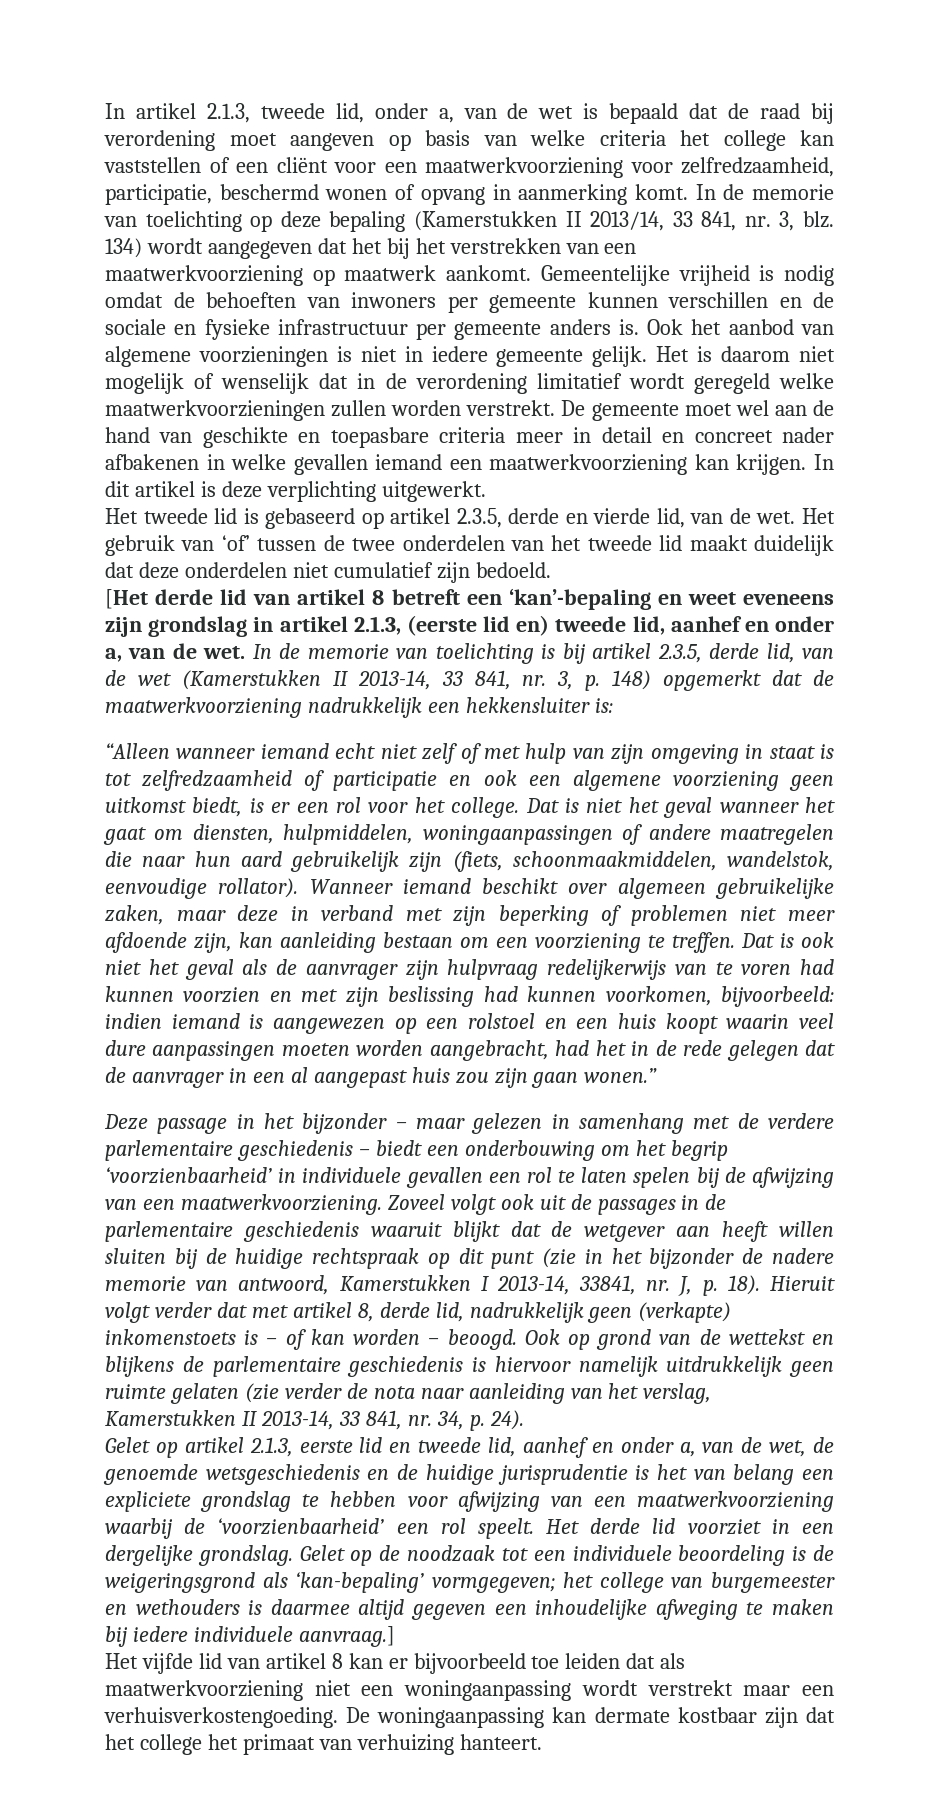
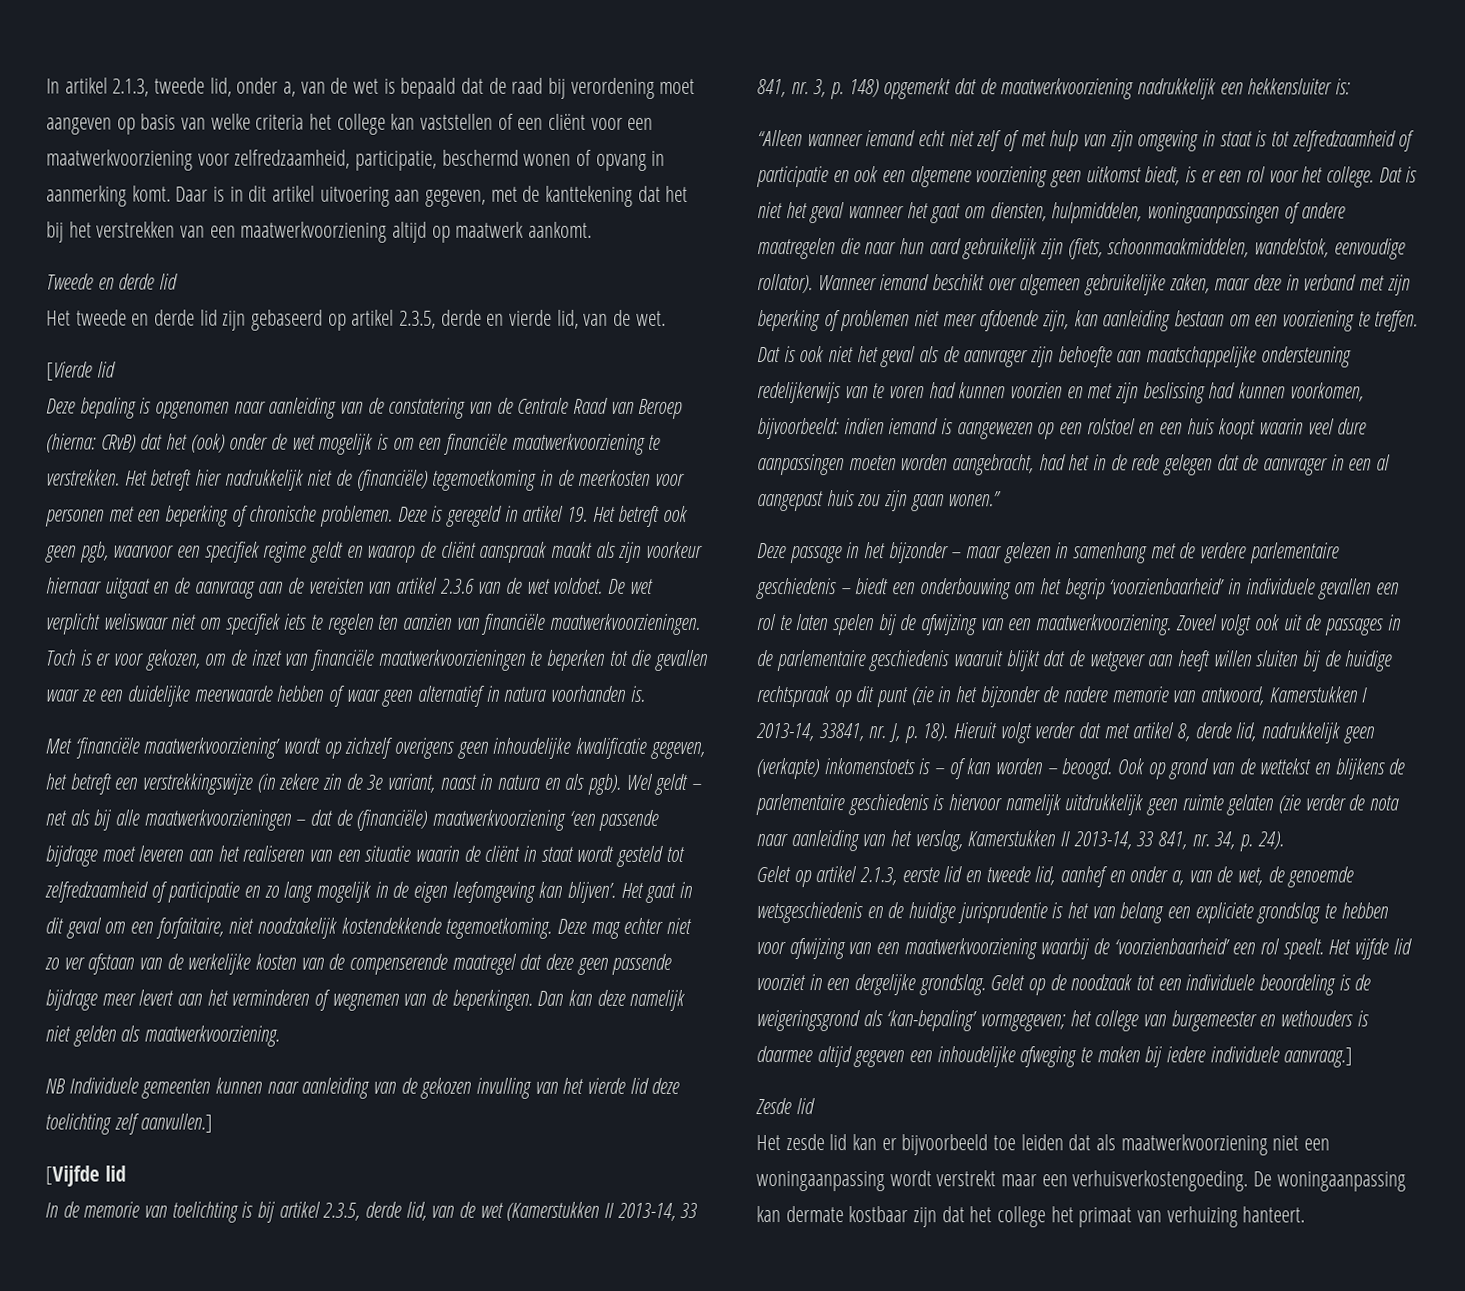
[695,184,835,200] [104,211,835,232] [105,238,312,259] In de memorie van toelichting op deze bepaling (Kamerstukken II 2013/14, 33 841, nr. 3, blz. 134) wordt aangegeven -> [175,185,634,207] Daar is in dit artikel uitvoering aan gegeven, met de kanttekening
(303, 275) none -> [392,221,428,243] altijd
[540,265,834,286] [105,292,834,313] [105,319,834,340] [105,346,835,367] [105,373,835,394] [105,400,834,421] [105,427,834,448] [105,454,834,475] [105,481,486,502] [105,508,259,524] Gemeentelijke vrijheid is nodig omdat de behoeften van inwoners per gemeente kunnen verschillen en de sociale en fysieke infrastructuur per gemeente anders is. Ook het aanbod van algemene voorzieningen is niet in iedere gemeente gelijk. Het is daarom niet mogelijk of wenselijk dat in de verordening limitatief wordt geregeld welke maatwerkvoorzieningen zullen worden verstrekt. De gemeente moet wel aan de hand van geschikte en toepasbare criteria meer in detail en concreet nader afbakenen in welke gevallen iemand een maatwerkvoorziening kan krijgen. In dit artikel is deze verplichting uitgewerkt. // Het tweede lid is -> [46,273,179,290] [46,309,247,331] // Tweede en derde lid // Het tweede en derde lid zijn
[802,508,835,524] [105,535,834,556] [105,562,551,583] [105,588,834,610] [105,615,834,637] [105,643,246,662] Het gebruik van ‘of’ tussen de twee onderdelen van het tweede lid maakt duidelijk dat deze onderdelen niet cumulatief zijn bedoeld. // [Het derde lid van artikel 8 betreft een ‘kan’-bepaling en weet eveneens zijn grondslag in artikel 2.1.3, (eerste lid en) tweede lid, aanhef en onder a, van de wet. -> [46,361,116,381] [46,397,684,419] [46,433,662,455] [46,469,686,491] [45,505,689,527] [45,541,704,563] [46,577,654,599] [46,613,702,635] [45,649,708,671] [45,685,645,707] [45,737,705,759] [45,773,703,795] [45,809,660,831] [45,845,685,867] [44,881,693,903] [45,917,693,939] [44,953,673,975] [45,989,686,1011] [45,1025,281,1047] [45,1077,681,1099] [45,1113,214,1135] [45,1165,126,1187] // [Vierde lid // Deze bepaling is opgenomen naar aanleiding van de constatering van de Centrale Raad van Beroep (hierna: CRvB) dat het (ook) onder de wet mogelijk is om een financiële maatwerkvoorziening te verstrekken. Het betreft hier nadrukkelijk niet de (financiële) tegemoetkoming in de meerkosten voor personen met een beperking of chronische problemen. Deze is geregeld in artikel 19. Het betreft ook geen pgb, waarvoor een specifiek regime geldt en waarop de cliënt aanspraak maakt als zijn voorkeur hiernaar uitgaat en de aanvraag aan de vereisten van artikel 2.3.6 van de wet voldoet. De wet verplicht weliswaar niet om specifiek iets te regelen ten aanzien van financiële maatwerkvoorzieningen. Toch is er voor gekozen, om de inzet van financiële maatwerkvoorzieningen te beperken tot die gevallen waar ze een duidelijke meerwaarde hebben of waar geen alternatief in natura voorhanden is. // Met ‘financiële maatwerkvoorziening’ wordt op zichzelf overigens geen inhoudelijke kwalificatie gegeven, het betreft een verstrekkingswijze (in zekere zin de 3e variant, naast in natura en als pgb). Wel geldt – net als bij alle maatwerkvoorzieningen – dat de (financiële) maatwerkvoorziening ‘een passende bijdrage moet leveren aan het realiseren van een situatie waarin de cliënt in staat wordt gesteld tot zelfredzaamheid of participatie en zo lang mogelijk in de eigen leefomgeving kan blijven’. Het gaat in dit geval om een forfaitaire, niet noodzakelijk kostendekkende tegemoetkoming. Deze mag echter niet zo ver afstaan van de werkelijke kosten van de compenserende maatregel dat deze geen passende bijdrage meer levert aan het verminderen of wegnemen van de beperkingen. Dan kan deze namelijk niet gelden als maatwerkvoorziening. // NB Individuele gemeenten kunnen naar aanleiding van de gekozen invulling van het vierde lid deze toelichting zelf aanvullen.] // [Vijfde lid //
[447,959,539,980] hulpvraag -> [1057,346,1352,368] behoefte aan maatschappelijke ondersteuning
[590,1518,641,1534] derde -> [1354,938,1390,960] vijfde
[105,1653,343,1674] // Het vijfde lid van artikel 8 -> [755,1098,815,1115] [756,1134,848,1151] // Zesde lid // Het zesde lid

